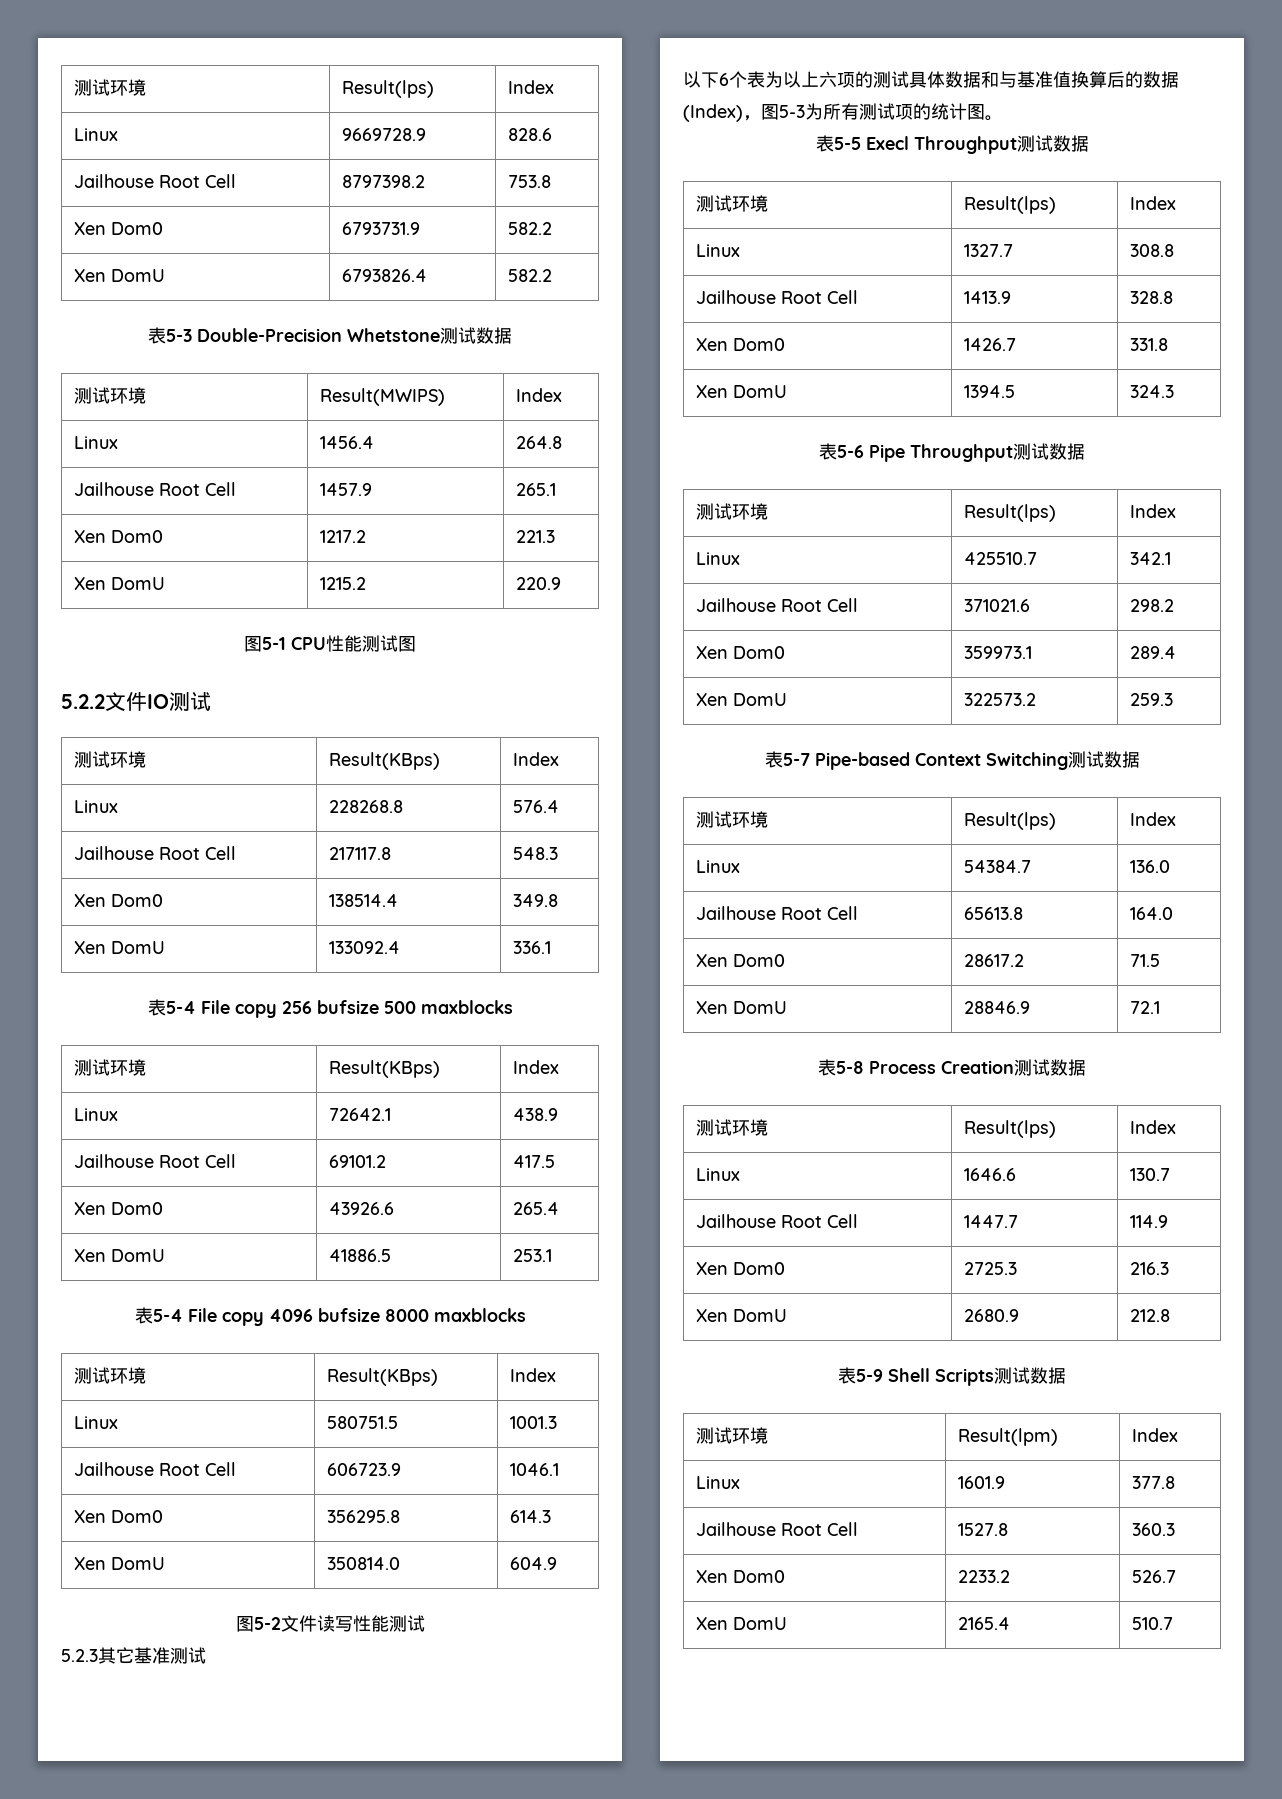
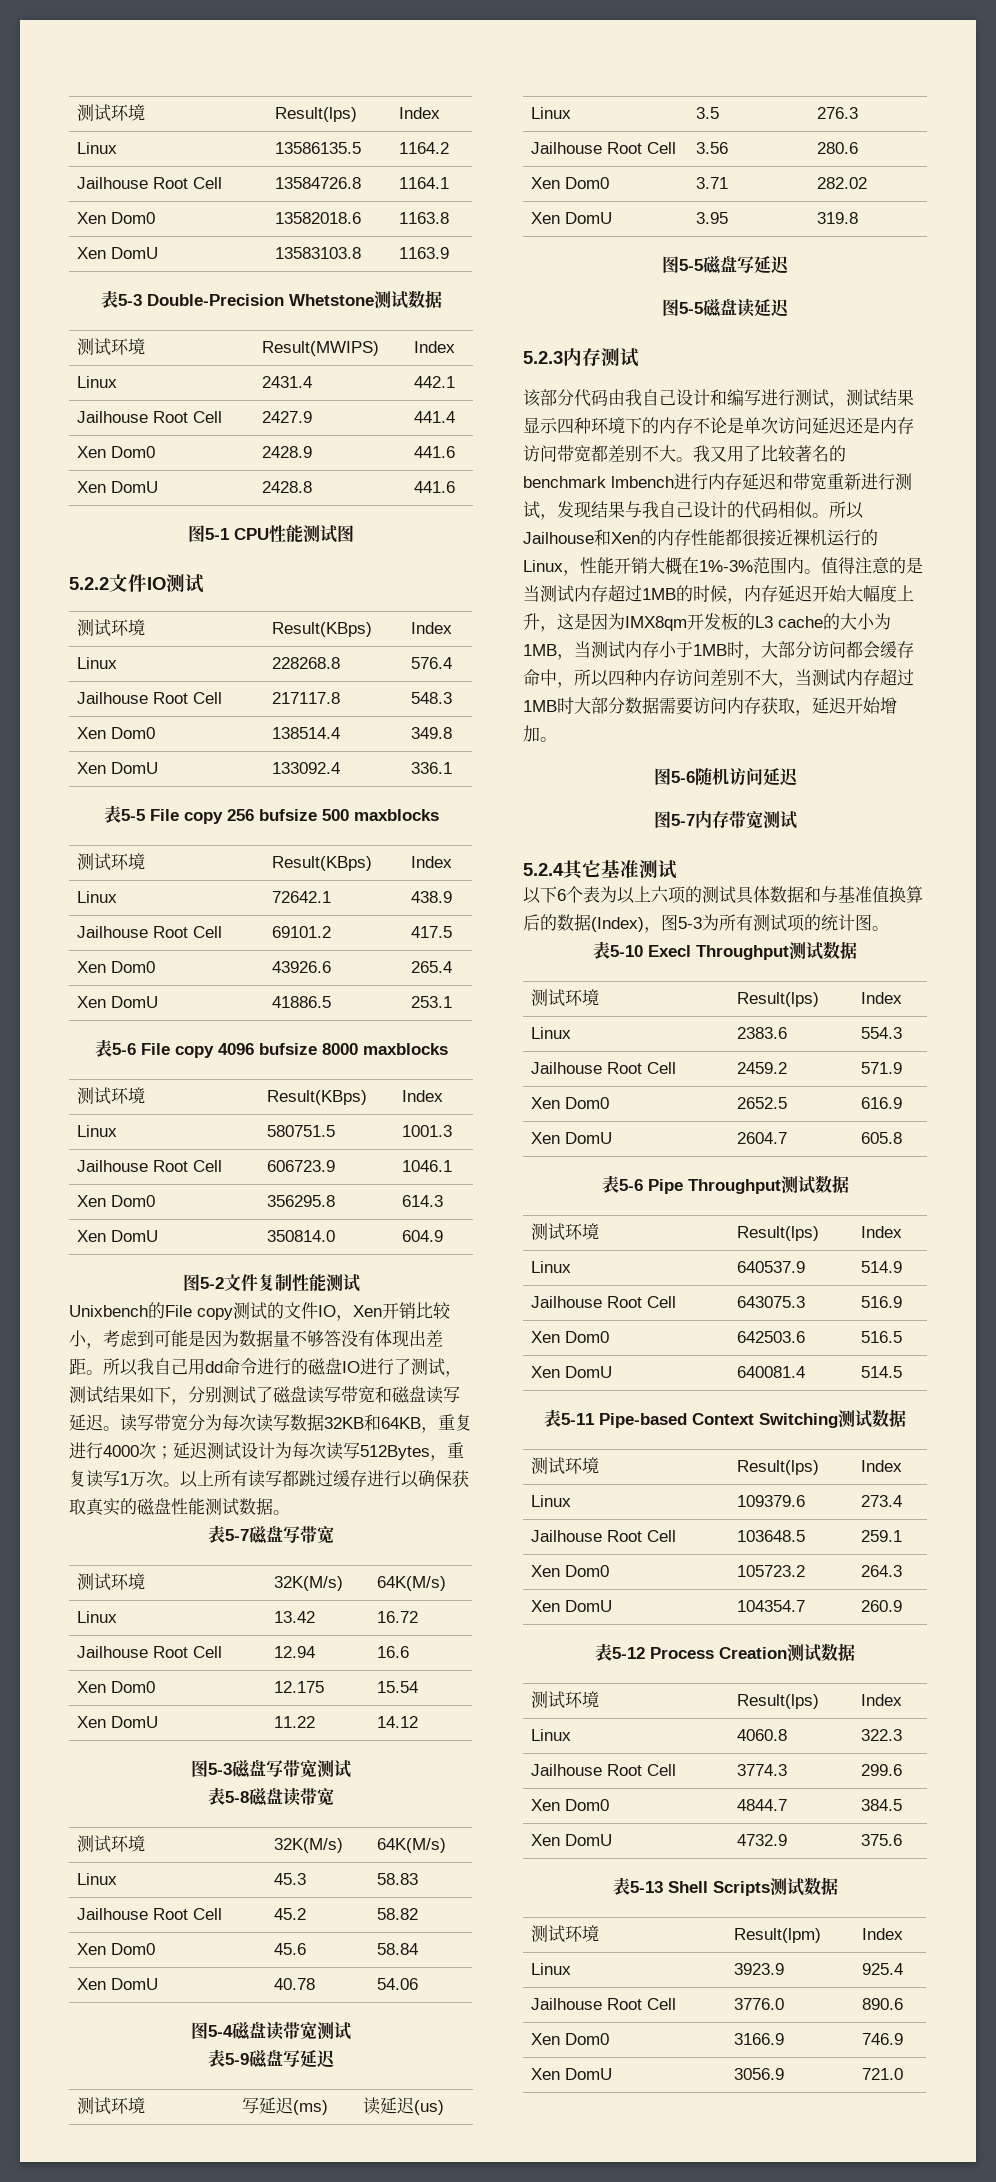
[74,79,147,96] [342,80,435,98] [508,80,555,94] [74,128,119,141] [342,128,427,141] [508,128,553,141] [74,174,237,188] [342,175,426,188] [508,175,552,188] [74,222,164,235] [342,222,421,235] [508,222,553,235] [74,269,166,282] [342,269,428,282] [508,269,553,282] 测试环境 | Result(lps) | Index // Linux | 9669728.9 | 828.6 // Jailhouse Root Cell | 8797398.2 | 753.8 // Xen Dom0 | 6793731.9 | 582.2 // Xen DomU | 6793826.4 | 582.2 -> [76,104,145,122] [274,107,357,122] [398,107,440,119] [76,142,117,154] [274,142,361,154] [398,142,449,154] [76,177,222,189] [274,177,361,189] [398,177,449,189] [76,212,155,224] [274,212,361,224] [398,212,449,224] [76,247,158,259] [274,247,361,259] [398,247,449,259] 测试环境 | Result(lps) | Index // Linux | 13586135.5 | 1164.2 // Jailhouse Root Cell | 13584726.8 | 1164.1 // Xen Dom0 | 13582018.6 | 1163.8 // Xen DomU | 13583103.8 | 1163.9
[320,436,375,449] [516,436,563,449] [74,482,237,496] [320,483,373,496] [516,483,557,496] [74,530,164,543] [320,530,367,543] [516,530,556,543] [74,577,166,590] [320,577,367,590] [516,577,562,590] 1456.4 | 264.8 // Jailhouse Root Cell | 1457.9 | 265.1 // Xen Dom0 | 1217.2 | 221.3 // Xen DomU | 1215.2 | 220.9 -> [261,376,312,388] [413,376,455,388] [76,411,222,423] [261,411,312,423] [413,411,455,423] [76,446,155,458] [261,446,312,458] [413,446,455,458] [76,481,158,493] [261,481,312,493] [413,481,455,493] 2431.4 | 442.1 // Jailhouse Root Cell | 2427.9 | 441.4 // Xen Dom0 | 2428.9 | 441.6 // Xen DomU | 2428.8 | 441.6
[165,1001,196,1014] 5-4 -> [120,809,145,821] 5-5
[152,1309,183,1322] 5-4 -> [111,1043,136,1055] 5-6
[316,1615,353,1632] 读写 -> [257,1273,292,1291] 复制
[61,1649,98,1662] 5.2.3 -> [69,1302,451,1321] [69,1330,443,1349] [69,1358,462,1377] [69,1386,460,1405] [69,1414,472,1433] [69,1442,464,1461] [69,1470,469,1488] [69,1498,290,1516] [208,1525,334,1544] [76,1573,145,1591] [273,1576,343,1591] [376,1576,446,1591] [76,1611,117,1623] [273,1611,315,1623] [376,1611,418,1623] [76,1646,222,1658] [273,1646,315,1658] [376,1646,409,1658] [76,1681,155,1693] [273,1681,324,1693] [376,1681,418,1693] [76,1716,158,1728] [273,1716,315,1728] [376,1716,418,1728] [191,1760,351,1778] [208,1787,334,1806] [76,1835,145,1853] [273,1838,343,1853] [376,1838,446,1853] [76,1873,117,1885] [273,1873,306,1885] [376,1873,418,1885] [76,1908,222,1920] [273,1908,306,1920] [376,1908,418,1920] [76,1943,155,1955] [273,1943,306,1955] [376,1943,418,1955] [76,1978,158,1990] [273,1978,315,1990] [376,1978,418,1990] [191,2021,351,2040] [208,2049,335,2068] [76,2097,145,2115] [241,2097,328,2115] [362,2097,444,2115] [530,107,571,119] [695,107,719,119] [816,107,858,119] [530,142,676,154] [695,142,728,154] [816,142,858,154] [530,177,609,189] [695,177,728,189] [816,177,867,189] [530,212,612,224] [695,212,728,224] [816,212,858,224] [662,256,789,274] [662,298,789,317] [523,348,639,367] [523,389,914,408] [523,417,914,434] [523,445,846,462] [523,473,912,490] [523,501,864,520] [523,529,878,547] [523,557,923,576] [523,584,914,604] [523,613,891,632] [523,641,914,660] [523,668,914,688] [523,697,897,716] [523,725,557,742] [653,767,798,786] [653,810,797,829] [523,863,564,876] Unixbench的File copy测试的文件IO，Xen开销比较小，考虑到可能是因为数据量不够答没有体现出差距。所以我自己用dd命令进行的磁盘IO进行了测试，测试结果如下，分别测试了磁盘读写带宽和磁盘读写延迟。读写带宽分为每次读写数据32KB和64KB，重复进行4000次；延迟测试设计为每次读写512Bytes，重复读写1万次。以上所有读写都跳过缓存进行以确保获取真实的磁盘性能测试数据。 // 表5-7磁盘写带宽 // 测试环境 | 32K(M/s) | 64K(M/s) // Linux | 13.42 | 16.72 // Jailhouse Root Cell | 12.94 | 16.6 // Xen Dom0 | 12.175 | 15.54 // Xen DomU | 11.22 | 14.12 // 图5-3磁盘写带宽测试 // 表5-8磁盘读带宽 // 测试环境 | 32K(M/s) | 64K(M/s) // Linux | 45.3 | 58.83 // Jailhouse Root Cell | 45.2 | 58.82 // Xen Dom0 | 45.6 | 58.84 // Xen DomU | 40.78 | 54.06 // 图5-4磁盘读带宽测试 // 表5-9磁盘写延迟 // 测试环境 | 写延迟(ms) | 读延迟(us) // Linux | 3.5 | 276.3 // Jailhouse Root Cell | 3.56 | 280.6 // Xen Dom0 | 3.71 | 282.02 // Xen DomU | 3.95 | 319.8 // 图5-5磁盘写延迟 // 图5-5磁盘读延迟 // 5.2.3内存测试 // 该部分代码由我自己设计和编写进行测试，测试结果显示四种环境下的内存不论是单次访问延迟还是内存访问带宽都差别不大。我又用了比较著名的benchmark lmbench进行内存延迟和带宽重新进行测试，发现结果与我自己设计的代码相似。所以Jailhouse和Xen的内存性能都很接近裸机运行的Linux，性能开销大概在1%-3%范围内。值得注意的是当测试内存超过1MB的时候，内存延迟开始大幅度上升，这是因为IMX8qm开发板的L3 cache的大小为1MB，当测试内存小于1MB时，大部分访问都会缓存命中，所以四种内存访问差别不大，当测试内存超过1MB时大部分数据需要访问内存获取，延迟开始增加。 // 图5-6随机访问延迟 // 图5-7内存带宽测试 // 5.2.4
[833,137,861,150] 5-5 -> [610,945,643,957] 5-10
[964,244,1014,257] [1130,244,1175,257] [696,290,859,304] [964,291,1012,304] [1130,291,1174,304] [696,338,786,351] [964,338,1017,351] [1130,338,1169,351] [696,385,788,398] [964,385,1016,398] [1130,385,1175,398] 1327.7 | 308.8 // Jailhouse Root Cell | 1413.9 | 328.8 // Xen Dom0 | 1426.7 | 331.8 // Xen DomU | 1394.5 | 324.3 -> [736,1027,787,1039] [860,1027,902,1039] [530,1062,676,1074] [736,1062,787,1074] [860,1062,902,1074] [530,1097,609,1109] [736,1097,787,1109] [860,1097,902,1109] [530,1132,612,1144] [736,1132,787,1144] [860,1132,902,1144] 2383.6 | 554.3 // Jailhouse Root Cell | 2459.2 | 571.9 // Xen Dom0 | 2652.5 | 616.9 // Xen DomU | 2604.7 | 605.8
[964,552,1038,565] [1130,552,1172,565] [696,598,859,612] [964,599,1031,612] [1130,599,1175,612] [696,646,786,659] [964,646,1033,659] [1130,646,1177,659] [696,693,788,706] [964,693,1037,706] [1130,693,1174,706] [764,751,810,768] 425510.7 | 342.1 // Jailhouse Root Cell | 371021.6 | 298.2 // Xen Dom0 | 359973.1 | 289.4 // Xen DomU | 322573.2 | 259.3 // 表5-7 -> [736,1261,805,1273] [860,1261,902,1273] [530,1296,676,1308] [736,1296,805,1308] [860,1296,902,1308] [530,1331,609,1343] [736,1331,805,1343] [860,1331,902,1343] [530,1366,612,1378] [736,1366,805,1378] [860,1366,902,1378] [544,1409,594,1427] 640537.9 | 514.9 // Jailhouse Root Cell | 643075.3 | 516.9 // Xen Dom0 | 642503.6 | 516.5 // Xen DomU | 640081.4 | 514.5 // 表5-11
[964,860,1032,873] [1130,860,1171,873] [696,906,859,920] [964,907,1024,920] [1130,907,1174,920] [696,954,786,967] [964,954,1025,967] [1130,954,1161,967] [696,1001,788,1014] [964,1001,1031,1014] [1130,1001,1161,1014] [818,1059,864,1076] 54384.7 | 136.0 // Jailhouse Root Cell | 65613.8 | 164.0 // Xen Dom0 | 28617.2 | 71.5 // Xen DomU | 28846.9 | 72.1 // 表5-8 -> [736,1495,805,1507] [860,1495,902,1507] [530,1530,676,1542] [736,1530,805,1542] [860,1530,902,1542] [530,1565,609,1577] [736,1565,805,1577] [860,1565,902,1577] [530,1600,612,1612] [736,1600,805,1612] [860,1600,902,1612] [595,1643,645,1661] 109379.6 | 273.4 // Jailhouse Root Cell | 103648.5 | 259.1 // Xen Dom0 | 105723.2 | 264.3 // Xen DomU | 104354.7 | 260.9 // 表5-12
[964,1168,1017,1181] [1130,1168,1171,1181] [696,1214,859,1228] [964,1215,1019,1228] [1130,1215,1169,1228] [696,1262,786,1275] [964,1262,1018,1275] [1130,1262,1170,1275] [696,1309,788,1322] [964,1309,1020,1322] [1130,1309,1171,1322] [838,1367,883,1384] 1646.6 | 130.7 // Jailhouse Root Cell | 1447.7 | 114.9 // Xen Dom0 | 2725.3 | 216.3 // Xen DomU | 2680.9 | 212.8 // 表5-9 -> [736,1729,787,1741] [860,1729,902,1741] [530,1764,676,1776] [736,1764,787,1776] [860,1764,902,1776] [530,1799,609,1811] [736,1799,787,1811] [860,1799,902,1811] [530,1834,612,1846] [736,1834,787,1846] [860,1834,902,1846] [612,1877,663,1895] 4060.8 | 322.3 // Jailhouse Root Cell | 3774.3 | 299.6 // Xen Dom0 | 4844.7 | 384.5 // Xen DomU | 4732.9 | 375.6 // 表5-13
[958,1476,1006,1489] [1132,1476,1176,1489] [696,1522,859,1536] [958,1523,1009,1536] [1132,1523,1176,1536] [696,1570,786,1583] [958,1570,1011,1583] [1132,1570,1177,1583] [696,1617,788,1630] [958,1617,1011,1630] [1132,1617,1174,1630] 1601.9 | 377.8 // Jailhouse Root Cell | 1527.8 | 360.3 // Xen Dom0 | 2233.2 | 526.7 // Xen DomU | 2165.4 | 510.7 -> [733,1963,784,1975] [861,1963,903,1975] [530,1998,676,2010] [733,1998,784,2010] [861,1998,903,2010] [530,2033,609,2045] [733,2033,784,2045] [861,2033,903,2045] [530,2068,612,2080] [733,2068,784,2080] [861,2068,903,2080] 3923.9 | 925.4 // Jailhouse Root Cell | 3776.0 | 890.6 // Xen Dom0 | 3166.9 | 746.9 // Xen DomU | 3056.9 | 721.0

